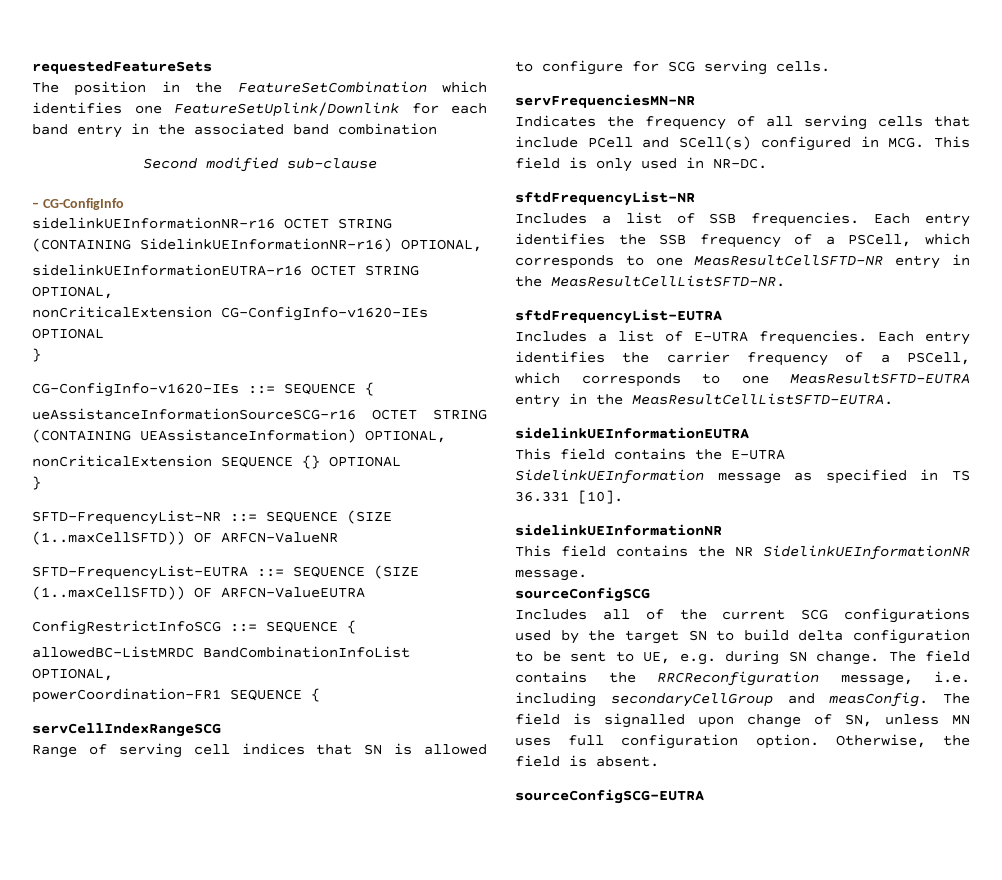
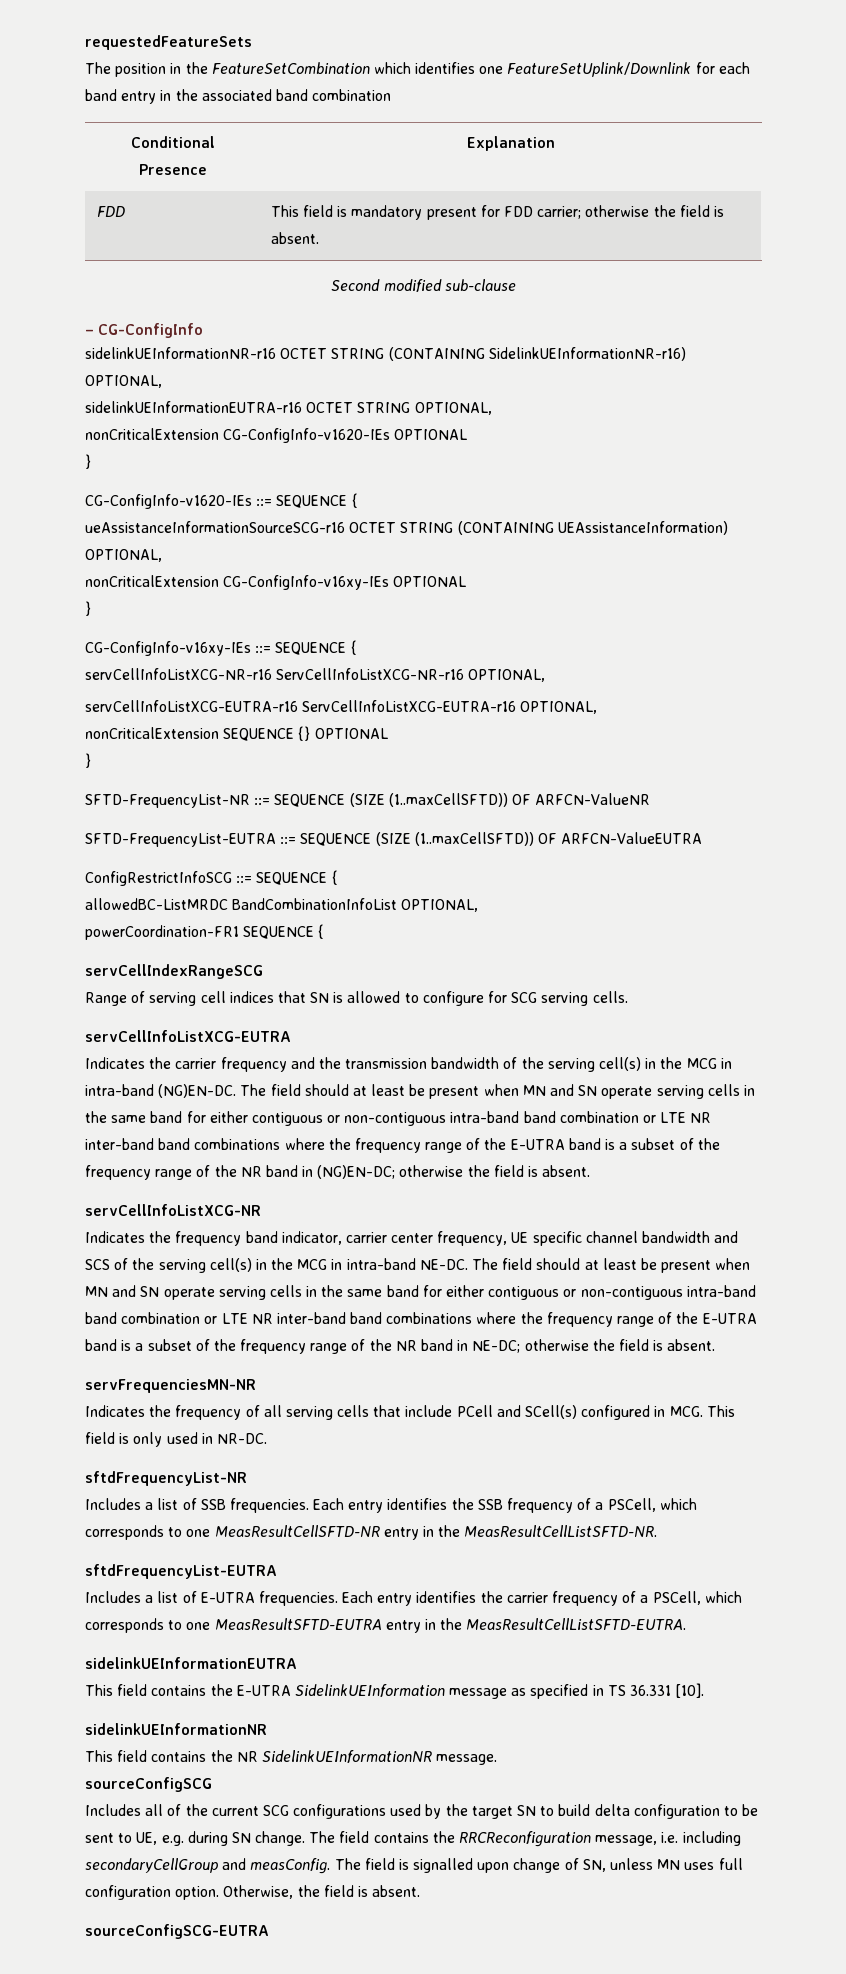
(437, 129) none -> [130,136,215,148] [138,164,207,175] [466,136,555,151] [96,206,125,217] [270,205,724,220] [270,232,319,244] // Conditional Presence | Explanation // FDD | This field is mandatory present for FDD carrier; otherwise the field is absent.
(446, 436) none -> [85,575,467,590] [85,601,91,616] [85,640,357,656] [85,668,546,682] [85,700,598,714] // nonCriticalExtension CG-ConfigInfo-v16xy-IEs OPTIONAL // } // CG-ConfigInfo-v16xy-IEs ::= SEQUENCE { // servCellInfoListXCG-NR-r16 ServCellInfoListXCG-NR-r16 OPTIONAL, // servCellInfoListXCG-EUTRA-r16 ServCellInfoListXCG-EUTRA-r16 OPTIONAL,
(830, 66) none -> [85,1030,291,1042] [85,1057,732,1072] [85,1084,755,1099] [85,1111,712,1126] [85,1138,720,1153] [85,1165,591,1180] [85,1204,261,1216] [85,1231,739,1246] [85,1258,751,1273] [85,1285,756,1300] [85,1312,757,1327] [85,1339,716,1354] // servCellInfoListXCG-EUTRA // Indicates the carrier frequency and the transmission bandwidth of the serving cell(s) in the MCG in intra-band (NG)EN-DC. The field should at least be present when MN and SN operate serving cells in the same band for either contiguous or non-contiguous intra-band band combination or LTE NR inter-band band combinations where the frequency range of the E-UTRA band is a subset of the frequency range of the NR band in (NG)EN-DC; otherwise the field is absent. // servCellInfoListXCG-NR // Indicates the frequency band indicator, carrier center frequency, UE specific channel bandwidth and SCS of the serving cell(s) in the MCG in intra-band NE-DC. The field should at least be present when MN and SN operate serving cells in the same band for either contiguous or non-contiguous intra-band band combination or LTE NR inter-band band combinations where the frequency range of the E-UTRA band is a subset of the frequency range of the NR band in NE-DC; otherwise the field is absent.

